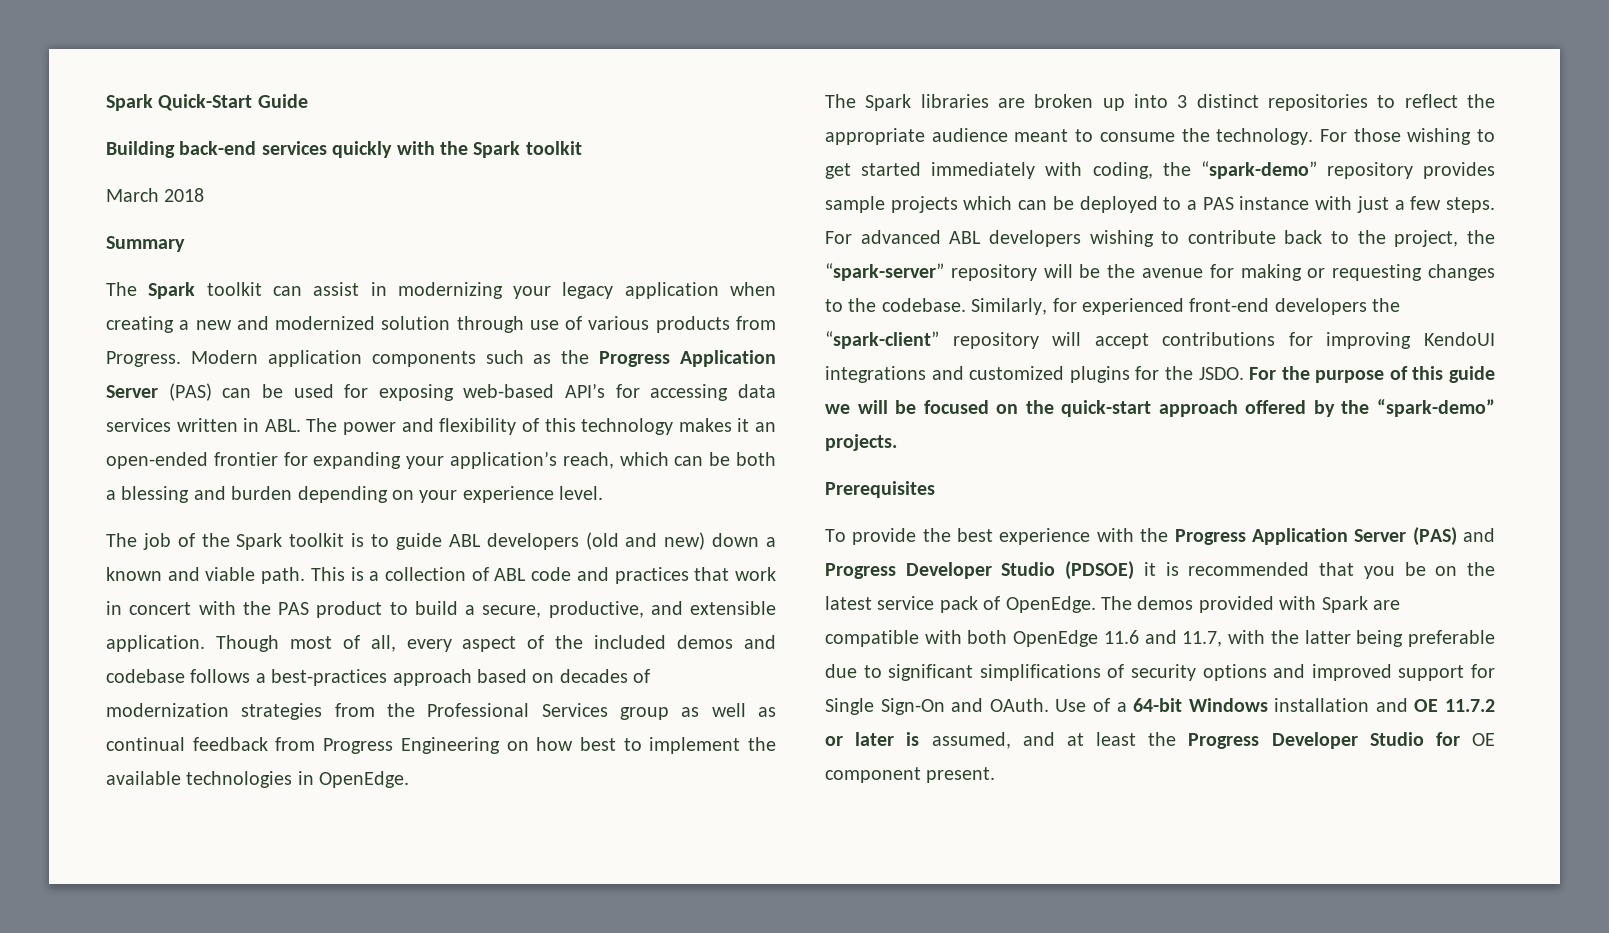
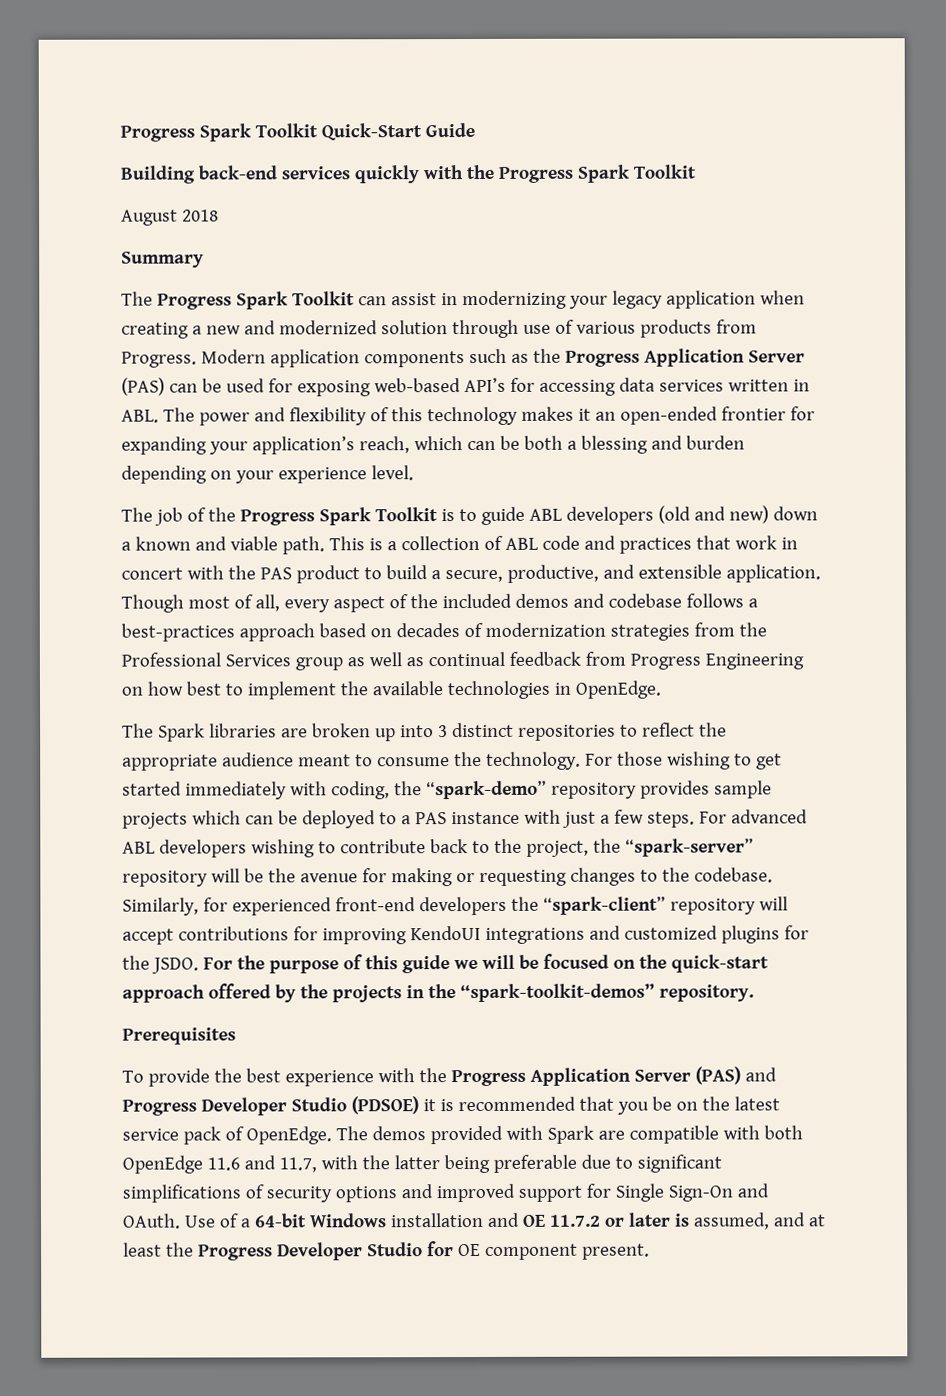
[106,94,153,111] Spark -> [120,123,318,142] Progress Spark Toolkit
[473,141,582,158] [106,188,159,202] Spark toolkit // March -> [497,164,697,183] [121,209,178,226] Progress Spark Toolkit // August
[148,282,262,299] Spark toolkit -> [156,291,355,310] Progress Spark Toolkit
[236,533,345,550] Spark toolkit -> [239,507,438,526] Progress Spark Toolkit
[1377,399,1495,417] [825,434,897,451] “spark-demo” projects. -> [331,983,754,1003] projects in the “spark-toolkit-demos” repository.

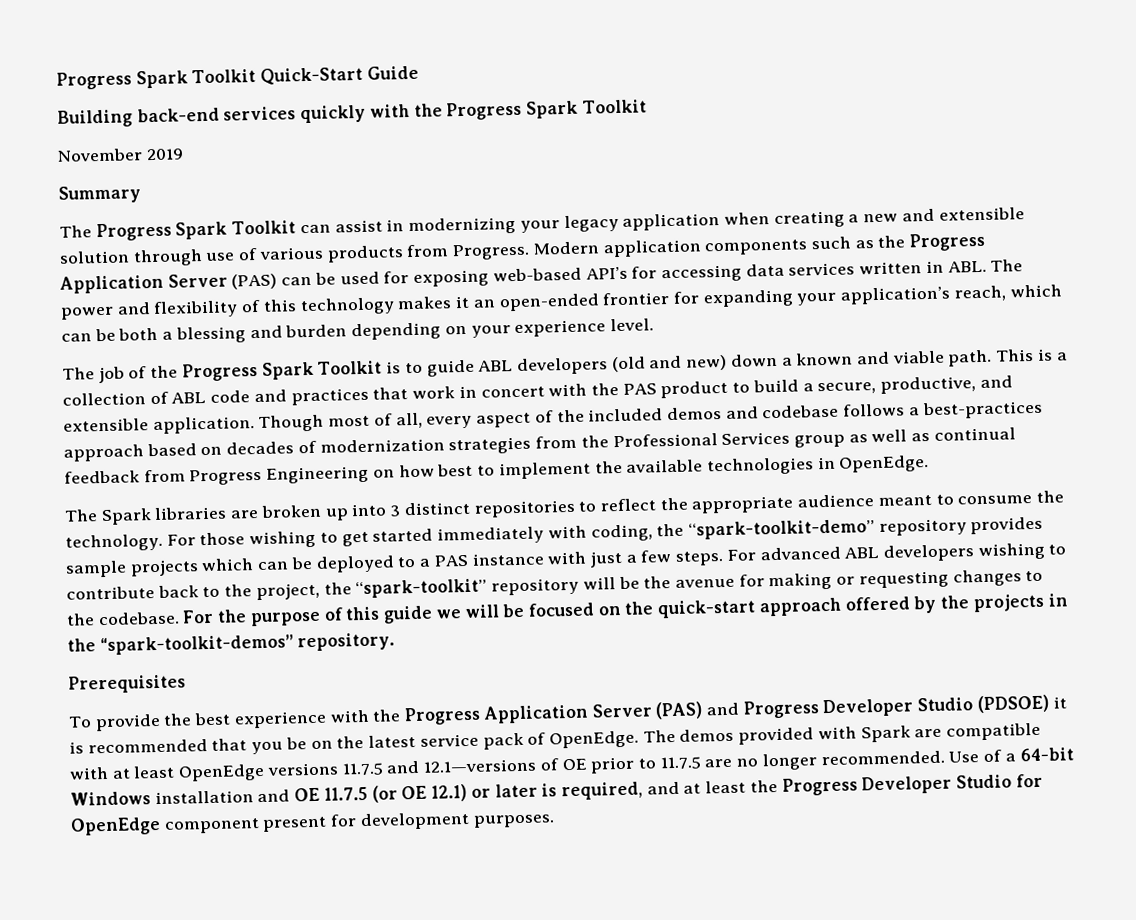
[121,209,219,226] August 2018 -> [57,148,184,162] November 2019
[278,320,378,335] modernized -> [938,207,1025,221] extensible
[425,780,547,800] “spark-demo” -> [687,519,875,540] “spark-toolkit-demo”
[624,838,754,857] “spark-server” -> [355,578,488,599] “spark-toolkit”
[122,896,788,916] [122,925,809,945] [122,955,199,974] Similarly, for experienced front-end developers the “spark-client” repository will accept contributions for improving KendoUI integrations and customized plugins for the JSDO. -> (180, 618) none
[763,1125,803,1140] [122,1154,722,1174] [122,1183,769,1203] [122,1213,181,1229] both OpenEdge 11.6 and 11.7, with the latter being preferable due to significant simplifications of security options and improved support for Single Sign-On and OAuth. -> [111,750,945,782] at least OpenEdge versions 11.7.5 and 12.1—versions of OE prior to 11.7.5 are no longer recommended.
[548,1214,601,1227] 11.7.2 -> [323,784,468,803] 11.7.5 (or OE 12.1)
[692,1212,770,1230] assumed, -> [560,781,643,801] required,
[457,1243,650,1260] OE component present. -> [70,811,555,836] OpenEdge component present for development purposes.

